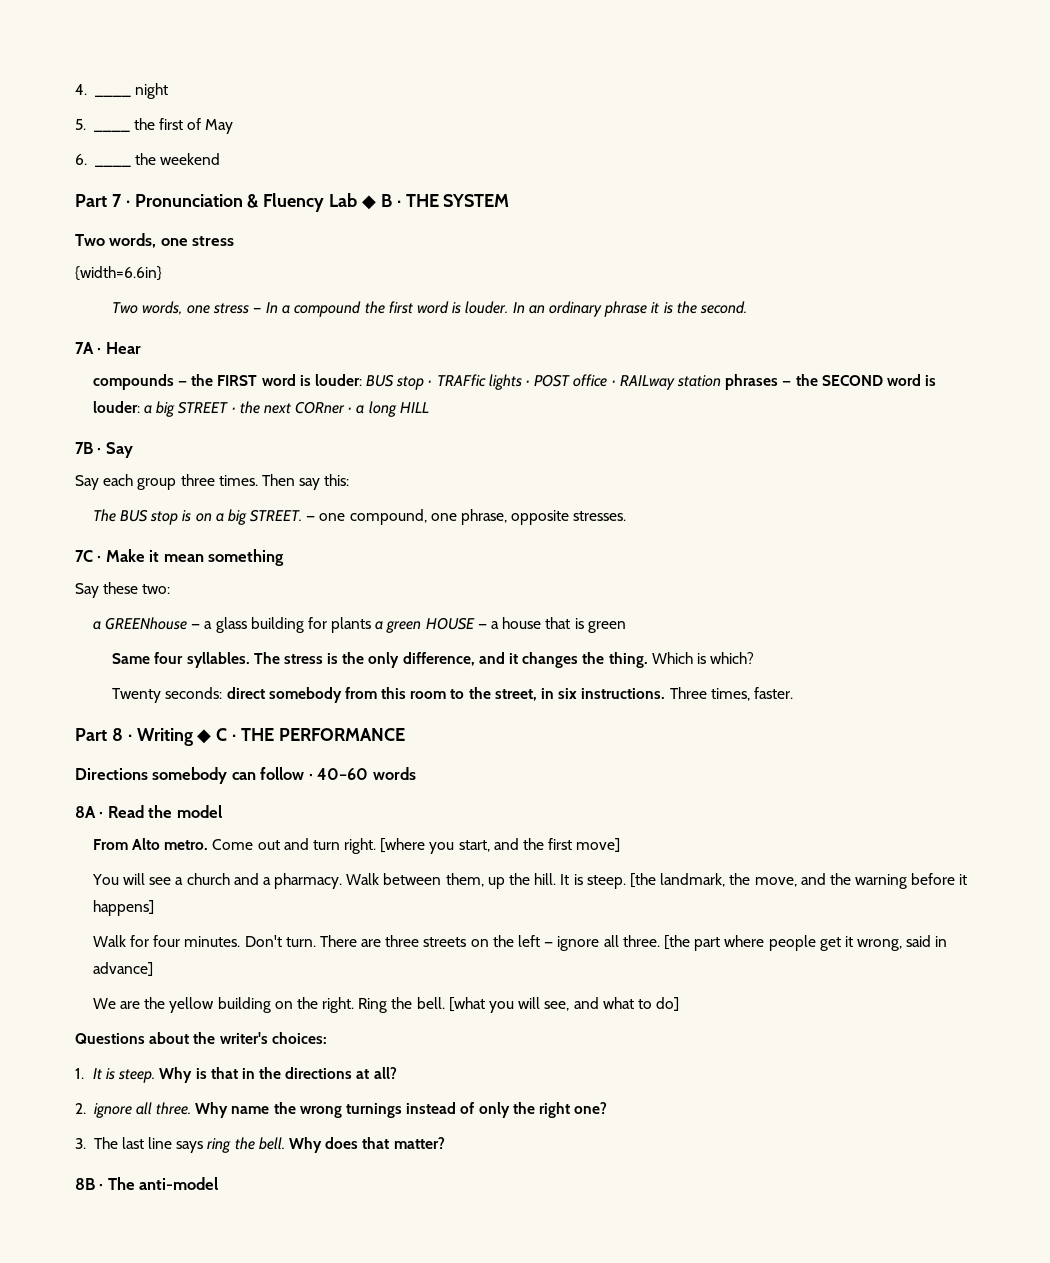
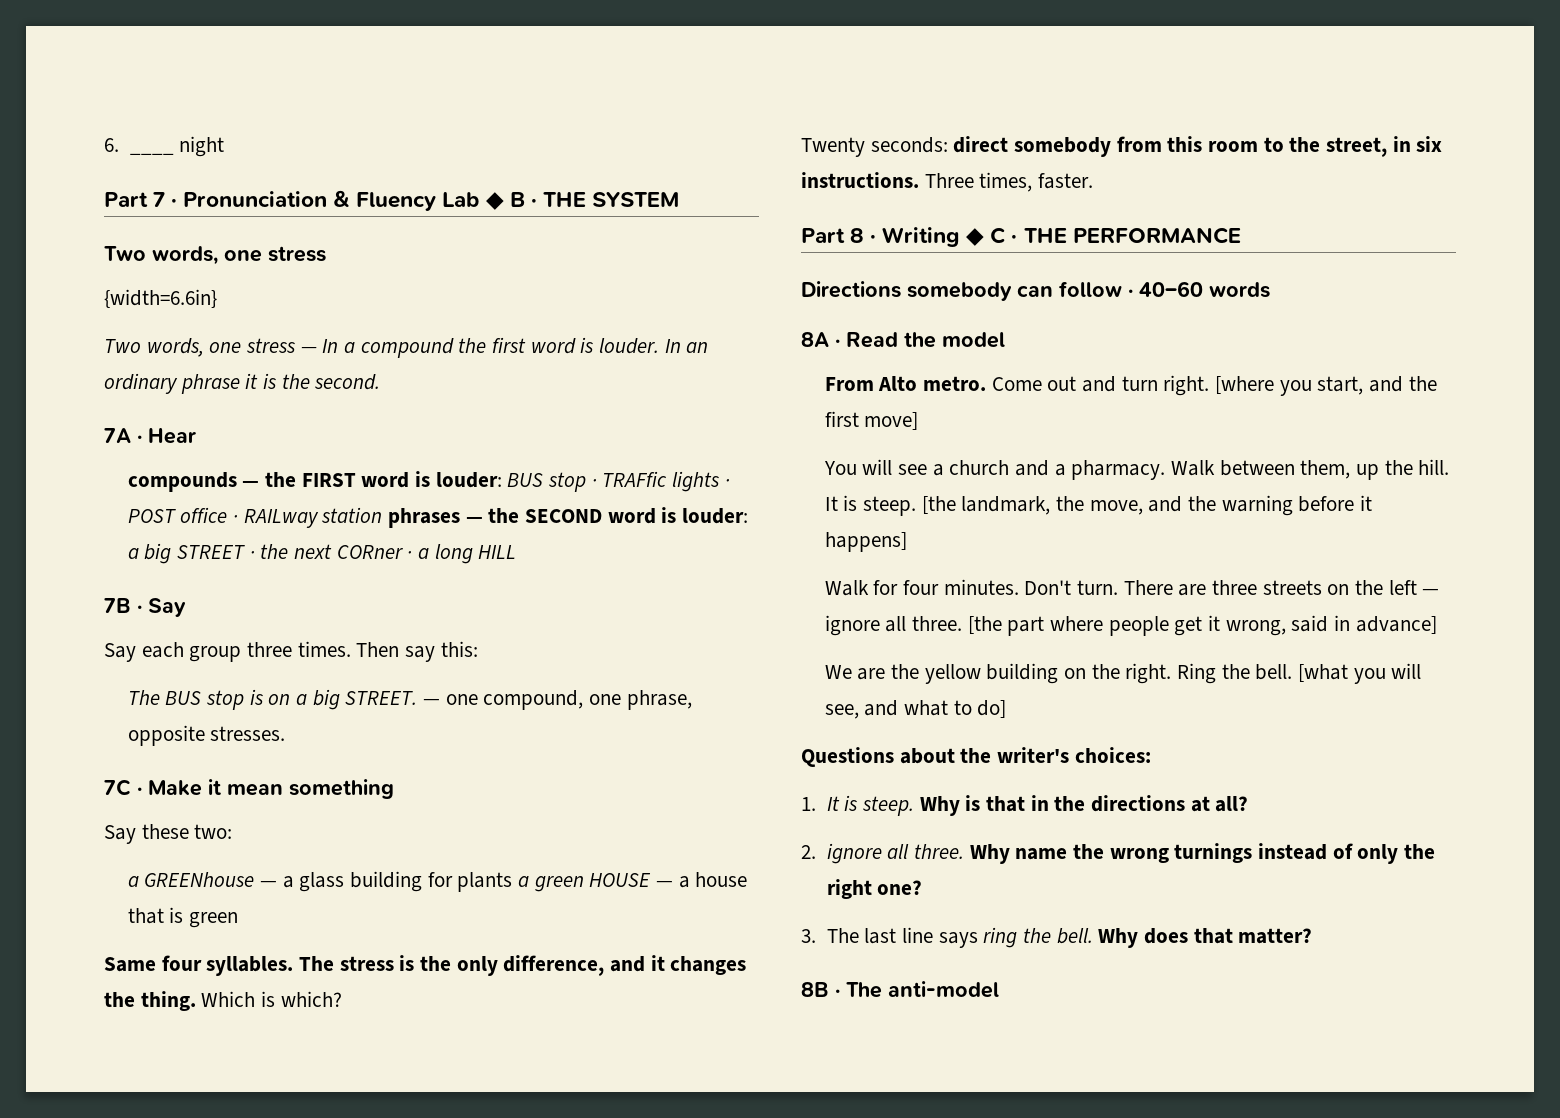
[75,84,87,95] 4. -> [104,138,119,152] 6.
[75,119,86,130] [93,130,130,132] [133,118,234,134] [75,154,87,165] [94,165,131,167] [134,153,221,165] // 5. ____ the first of May // 6. ____ the weekend -> (225, 146) none

